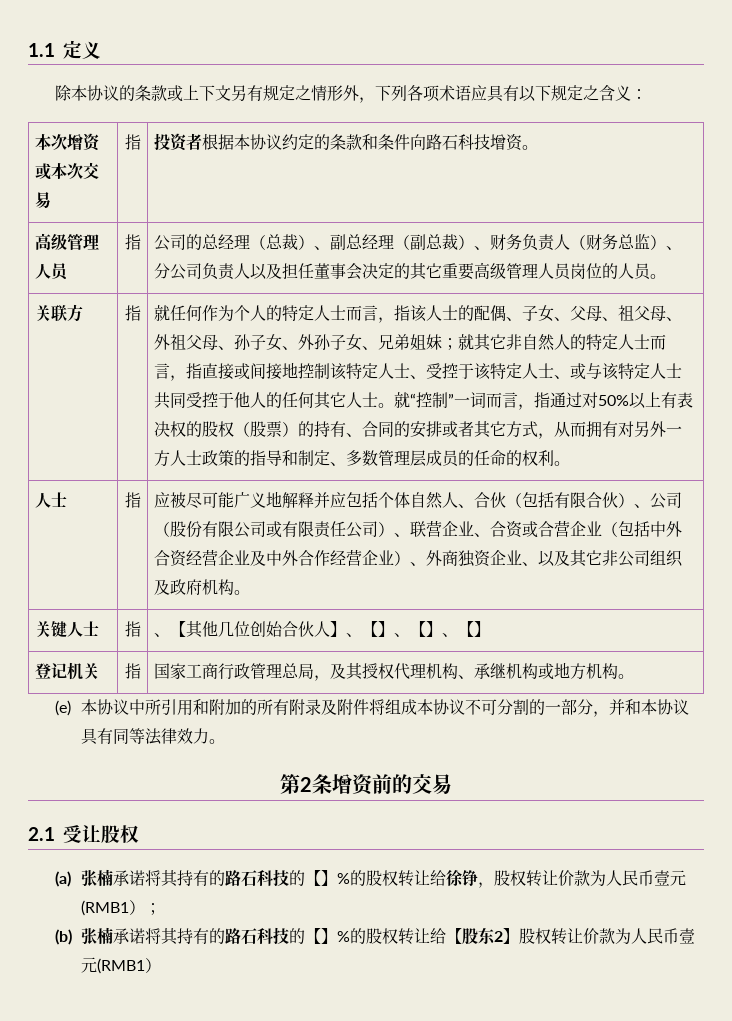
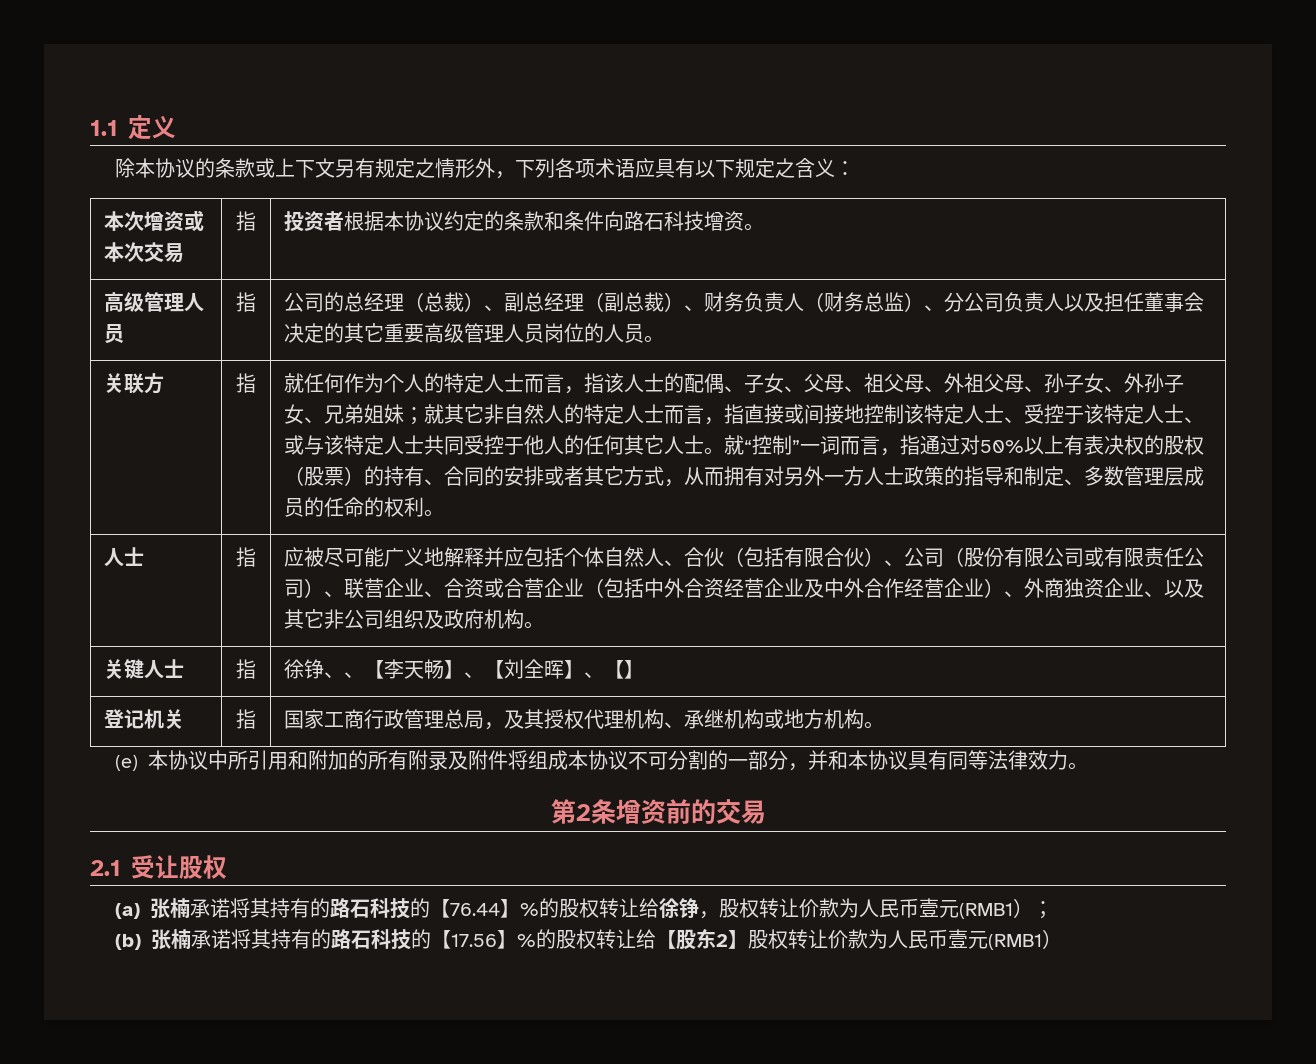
[153,621,426,638] 、【其他几位创始合伙人】、【】、【 -> [284,659,565,679] 徐铮、、【李天畅】、【刘全晖
(322, 878) none -> [449,903,500,916] 76.44
(322, 936) none -> [450,934,497,947] 17.56

